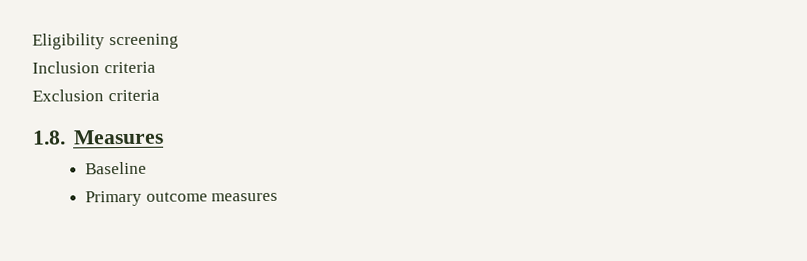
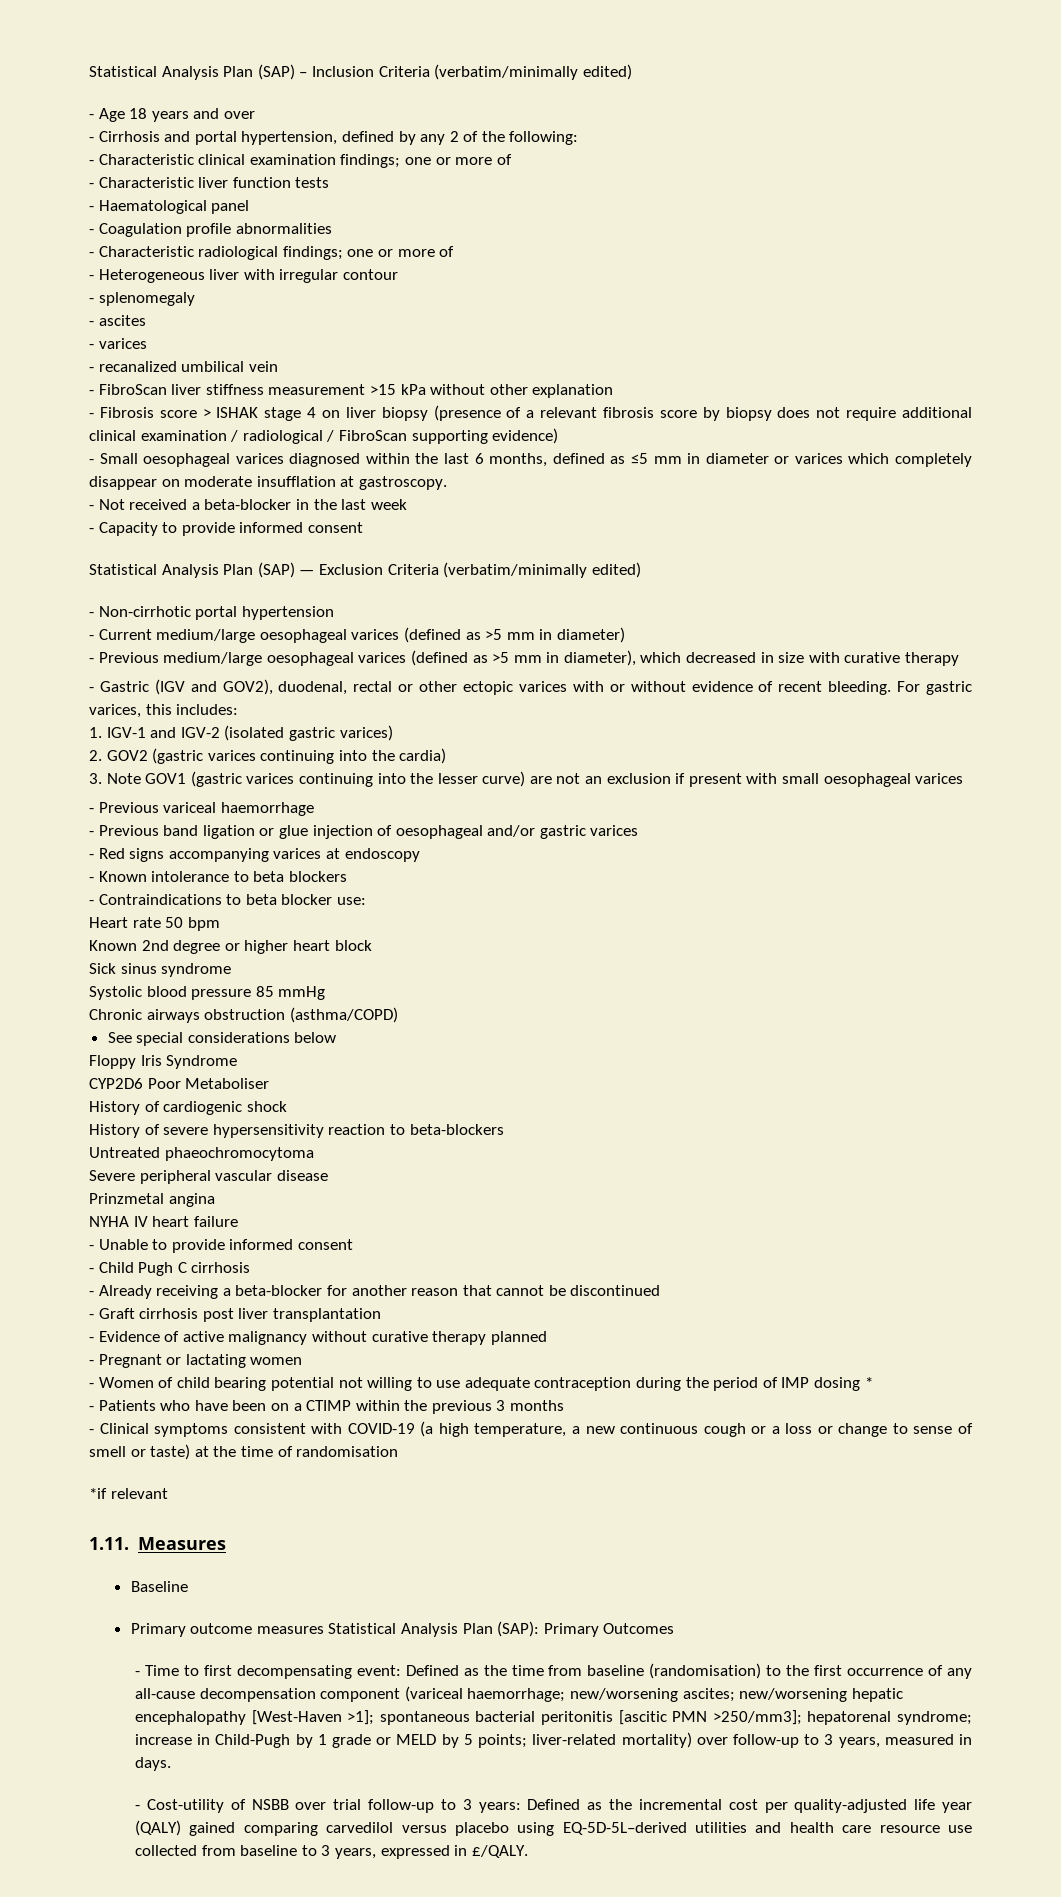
[32,33,179,50] [32,61,156,74] [32,89,160,102] [32,130,66,145] Eligibility screening // Inclusion criteria // Exclusion criteria // 1.8. -> [89,64,632,80] [89,108,255,122] [89,131,579,145] [89,154,512,168] [89,177,330,188] [89,200,250,214] [89,223,332,237] [89,246,455,260] [89,269,398,283] [89,292,195,306] [89,315,146,326] [89,338,147,349] [89,361,278,372] [89,384,614,398] [89,405,973,421] [89,428,559,444] [89,453,972,467] [89,476,447,490] [89,499,407,510] [89,522,363,536] [89,562,641,578] [89,606,334,620] [89,627,625,643] [89,650,960,666] [89,679,973,695] [89,704,239,718] [89,725,393,741] [89,748,447,764] [89,771,964,787] [89,802,314,816] [89,825,639,839] [89,848,420,862] [89,871,347,882] [89,894,366,905] [89,917,220,931] [89,940,372,954] [89,963,232,977] [89,986,326,1000] [89,1007,398,1023] [107,1032,337,1046] [89,1055,238,1069] [89,1078,270,1089] [89,1101,287,1115] [89,1124,504,1138] [89,1147,314,1161] [89,1170,328,1184] [89,1193,215,1207] [89,1216,238,1227] [89,1239,353,1253] [89,1262,251,1276] [89,1285,661,1299] [89,1308,381,1322] [89,1331,547,1345] [89,1354,303,1368] [89,1377,873,1391] [89,1400,565,1414] [89,1421,973,1437] [89,1444,399,1460] [89,1488,168,1499] [89,1537,129,1550] Statistical Analysis Plan (SAP) – Inclusion Criteria (verbatim/minimally edited) // - Age 18 years and over // - Cirrhosis and portal hypertension, defined by any 2 of the following: // - Characteristic clinical examination findings; one or more of // - Characteristic liver function tests // - Haematological panel // - Coagulation profile abnormalities // - Characteristic radiological findings; one or more of // - Heterogeneous liver with irregular contour // - splenomegaly // - ascites // - varices // - recanalized umbilical vein // - FibroScan liver stiffness measurement >15 kPa without other explanation // - Fibrosis score > ISHAK stage 4 on liver biopsy (presence of a relevant fibrosis score by biopsy does not require additional clinical examination / radiological / FibroScan supporting evidence) // - Small oesophageal varices diagnosed within the last 6 months, defined as ≤5 mm in diameter or varices which completely disappear on moderate insufflation at gastroscopy. // - Not received a beta-blocker in the last week // - Capacity to provide informed consent // Statistical Analysis Plan (SAP) — Exclusion Criteria (verbatim/minimally edited) // - Non-cirrhotic portal hypertension // - Current medium/large oesophageal varices (defined as >5 mm in diameter) // - Previous medium/large oesophageal varices (defined as >5 mm in diameter), which decreased in size with curative therapy // - Gastric (IGV and GOV2), duodenal, rectal or other ectopic varices with or without evidence of recent bleeding. For gastric varices, this includes: // 1. IGV-1 and IGV-2 (isolated gastric varices) // 2. GOV2 (gastric varices continuing into the cardia) // 3. Note GOV1 (gastric varices continuing into the lesser curve) are not an exclusion if present with small oesophageal varices // - Previous variceal haemorrhage // - Previous band ligation or glue injection of oesophageal and/or gastric varices // - Red signs accompanying varices at endoscopy // - Known intolerance to beta blockers // - Contraindications to beta blocker use: // Heart rate 50 bpm // Known 2nd degree or higher heart block // Sick sinus syndrome // Systolic blood pressure 85 mmHg // Chronic airways obstruction (asthma/COPD) // See special considerations below // Floppy Iris Syndrome // CYP2D6 Poor Metaboliser // History of cardiogenic shock // History of severe hypersensitivity reaction to beta-blockers // Untreated phaeochromocytoma // Severe peripheral vascular disease // Prinzmetal angina // NYHA IV heart failure // - Unable to provide informed consent // - Child Pugh C cirrhosis // - Already receiving a beta-blocker for another reason that cannot be discontinued // - Graft cirrhosis post liver transplantation // - Evidence of active malignancy without curative therapy planned // - Pregnant or lactating women // - Women of child bearing potential not willing to use adequate contraception during the period of IMP dosing * // - Patients who have been on a CTIMP within the previous 3 months // - Clinical symptoms consistent with COVID-19 (a high temperature, a new continuous cough or a loss or change to sense of smell or taste) at the time of randomisation // *if relevant // 1.11.
(279, 197) none -> [328,1621,675,1637] [134,1663,973,1679] [134,1686,903,1702] [134,1710,973,1725] [134,1732,973,1748] [134,1757,171,1771] [134,1799,973,1813] [134,1820,972,1836] [134,1845,528,1859] Statistical Analysis Plan (SAP): Primary Outcomes // - Time to first decompensating event: Defined as the time from baseline (randomisation) to the first occurrence of any all-cause decompensation component (variceal haemorrhage; new/worsening ascites; new/worsening hepatic encephalopathy [West-Haven >1]; spontaneous bacterial peritonitis [ascitic PMN >250/mm3]; hepatorenal syndrome; increase in Child-Pugh by 1 grade or MELD by 5 points; liver-related mortality) over follow-up to 3 years, measured in days. // - Cost-utility of NSBB over trial follow-up to 3 years: Defined as the incremental cost per quality-adjusted life year (QALY) gained comparing carvedilol versus placebo using EQ-5D-5L–derived utilities and health care resource use collected from baseline to 3 years, expressed in £/QALY.

